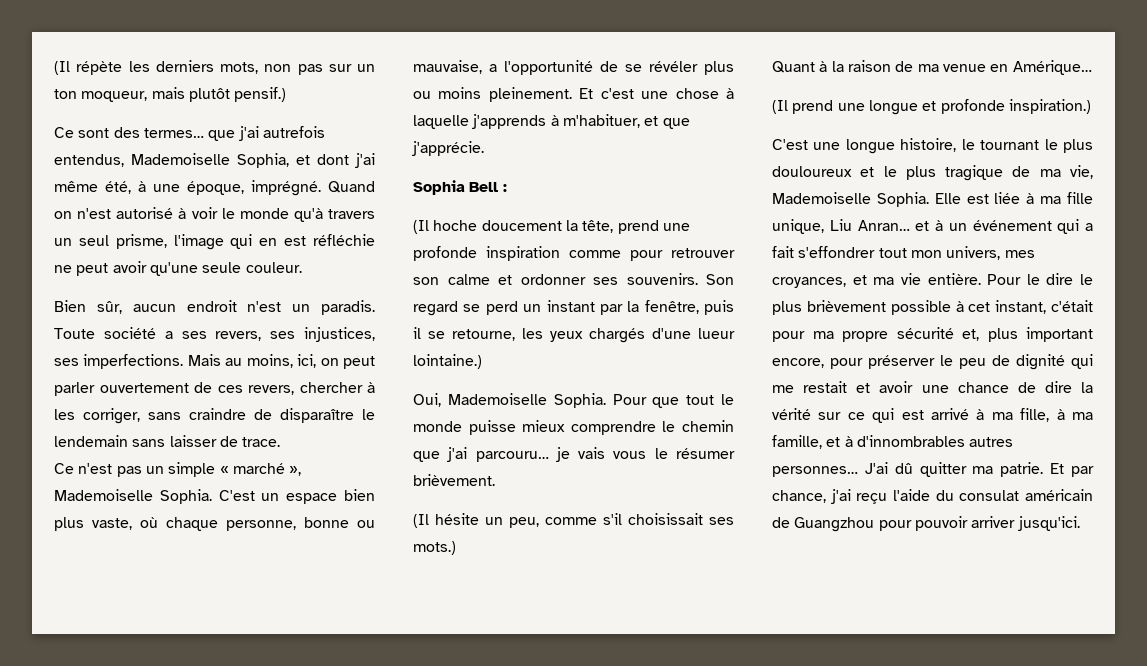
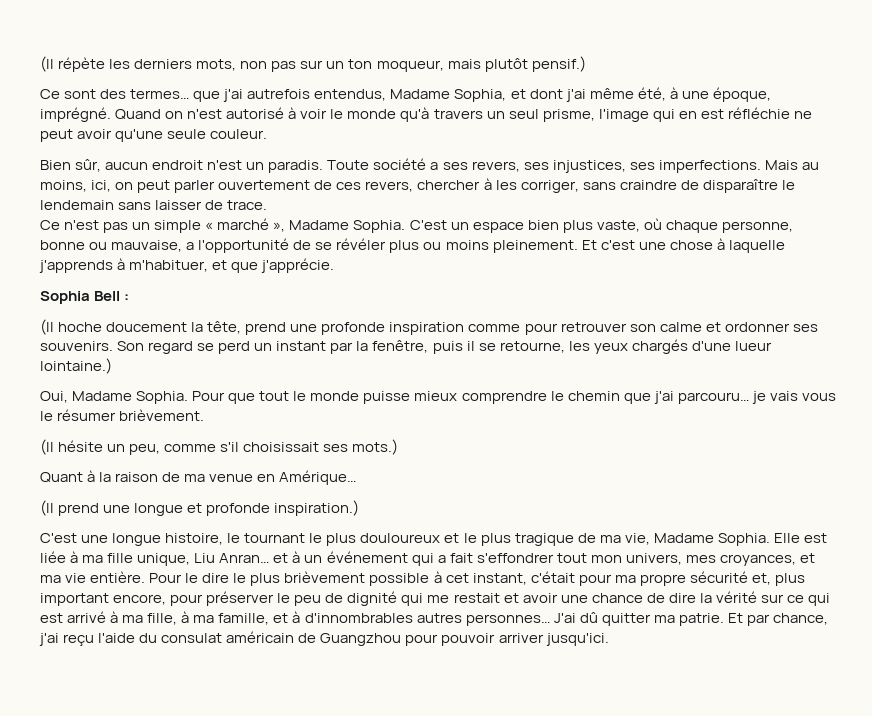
[131,153,230,165] Mademoiselle -> [390,89,451,99] Madame
[54,489,153,501] Mademoiselle -> [289,220,350,230] Madame
[447,393,547,405] Mademoiselle -> [72,391,133,401] Madame
[772,192,871,204] Mademoiselle -> [653,533,714,543] Madame

